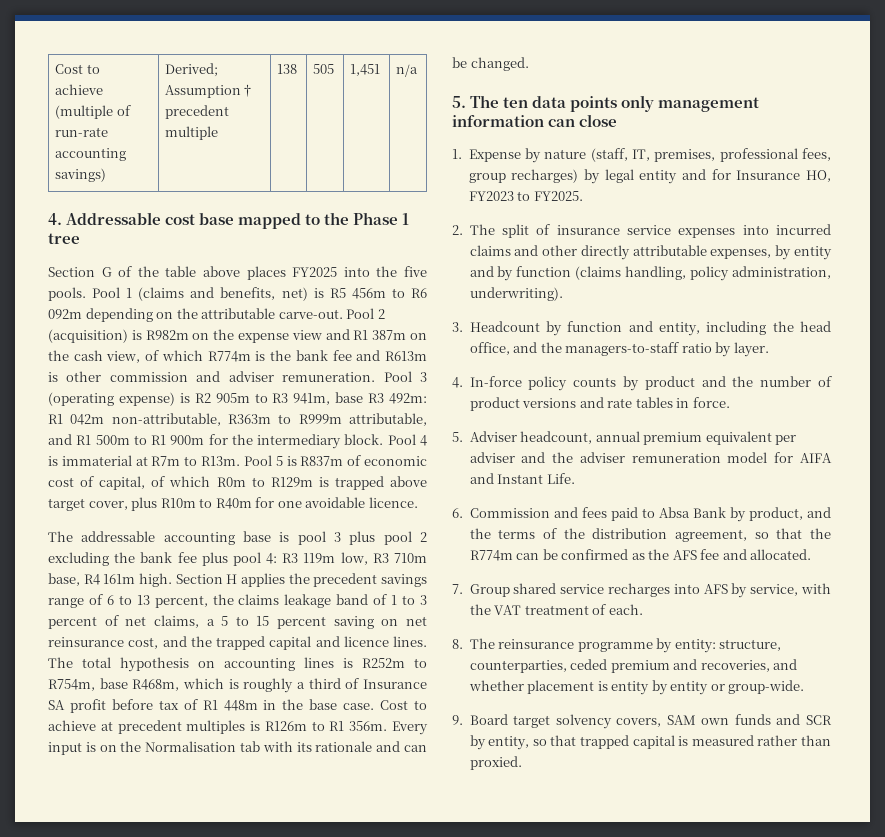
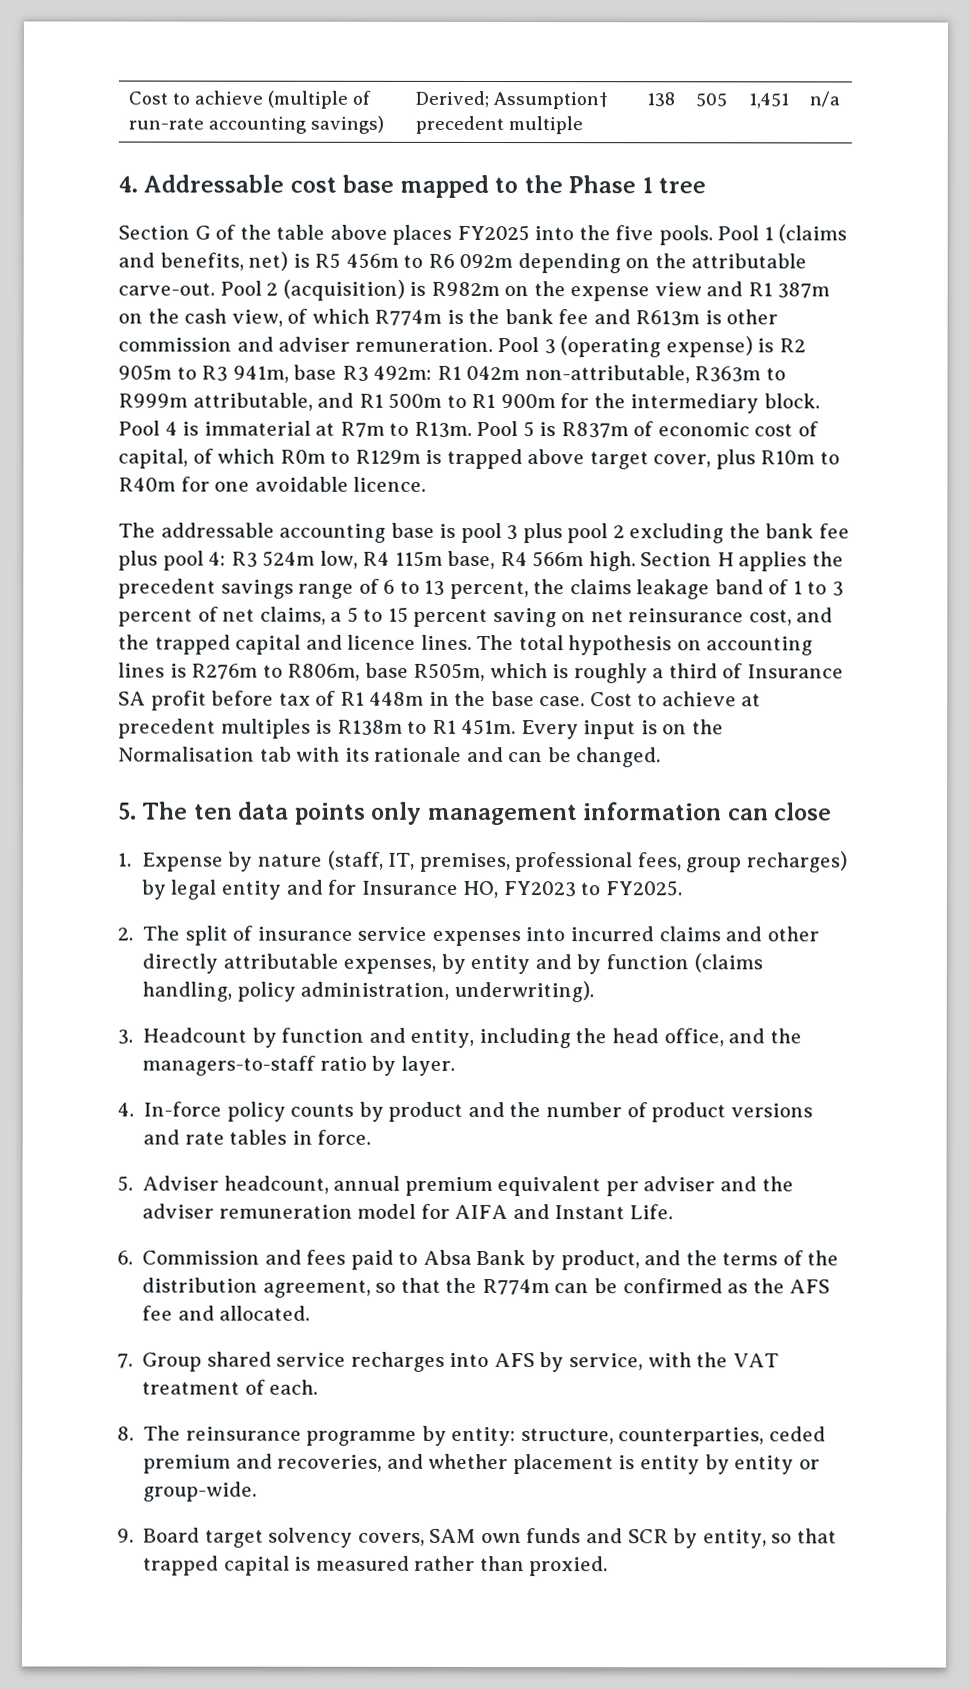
[303,552,428,565] 119m low, R3 710m -> [262,550,443,569] 524m low, R4 115m
[103,574,136,584] 161m -> [532,551,585,568] 566m
[362,658,427,668] [48,678,180,691] R252m to R754m, base R468m, -> [191,662,486,682] R276m to R806m, base R505m,
[264,721,388,731] R126m to R1 356m. -> [336,718,517,736] R138m to R1 451m.

